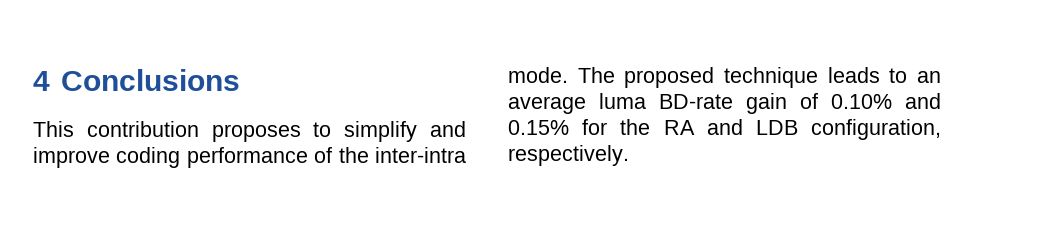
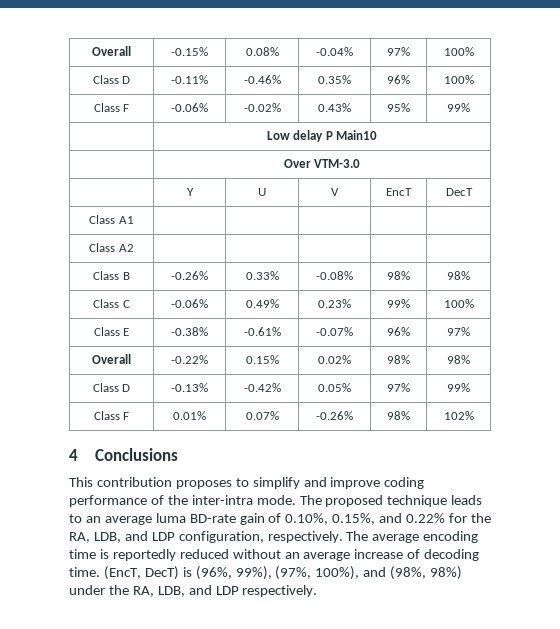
(33, 81) none -> [92,46,131,56] [171,47,208,56] [245,47,279,56] [316,47,353,56] [387,47,410,56] [443,47,474,56] [92,75,131,84] [171,75,208,84] [243,75,281,84] [318,75,351,84] [387,75,410,84] [443,75,474,84] [93,103,130,112] [171,103,208,112] [243,103,281,112] [318,103,351,112] [387,103,410,112] [447,103,470,112] [266,130,378,142] [283,159,361,168] [186,188,194,196] [258,188,266,196] [331,188,339,196] [386,188,412,196] [445,188,473,196] [89,215,134,224] [89,243,134,252] [93,271,130,280] [171,271,208,280] [245,271,279,280] [316,271,353,280] [387,271,410,280] [447,271,470,280] [93,299,130,308] [171,299,208,308] [245,299,279,308] [318,299,351,308] [387,299,410,308] [443,299,474,308] [93,327,130,336] [171,327,208,336] [243,327,281,336] [316,327,353,336] [387,327,410,336] [447,327,470,336] [92,354,131,364] [171,355,208,364] [245,355,279,364] [318,355,351,364] [387,355,410,364] [447,355,470,364] [92,383,131,392] [171,383,208,392] [243,383,281,392] [318,383,351,392] [387,383,410,392] [447,383,470,392] [93,411,130,420] [173,411,206,420] [245,411,279,420] [316,411,353,420] [387,411,410,420] [443,411,474,420] Overall | -0.15% | 0.08% | -0.04% | 97% | 100% // Class D | -0.11% | -0.46% | 0.35% | 96% | 100% // Class F | -0.06% | -0.02% | 0.43% | 95% | 99% // | Low delay P Main10 // | Over VTM-3.0 // | Y | U | V | EncT | DecT // Class A1 | | | | | // Class A2 | | | | | // Class B | -0.26% | 0.33% | -0.08% | 98% | 98% // Class C | -0.06% | 0.49% | 0.23% | 99% | 100% // Class E | -0.38% | -0.61% | -0.07% | 96% | 97% // Overall | -0.22% | 0.15% | 0.02% | 98% | 98% // Class D | -0.13% | -0.42% | 0.05% | 97% | 99% // Class F | 0.01% | 0.07% | -0.26% | 98% | 102% //
[831,93,941,109] [508,119,941,140] 0.10% and 0.15% for the RA and LDB configuration, -> [285,513,491,525] [69,531,479,543] [69,549,480,561] [69,566,463,580] [69,585,239,597] 0.10%, 0.15%, and 0.22% for the RA, LDB, and LDP configuration, respectively. The average encoding time is reportedly reduced without an average increase of decoding time. (EncT, DecT) is (96%, 99%), (97%, 100%), and (98%, 98%) under the RA, LDB, and LDP

